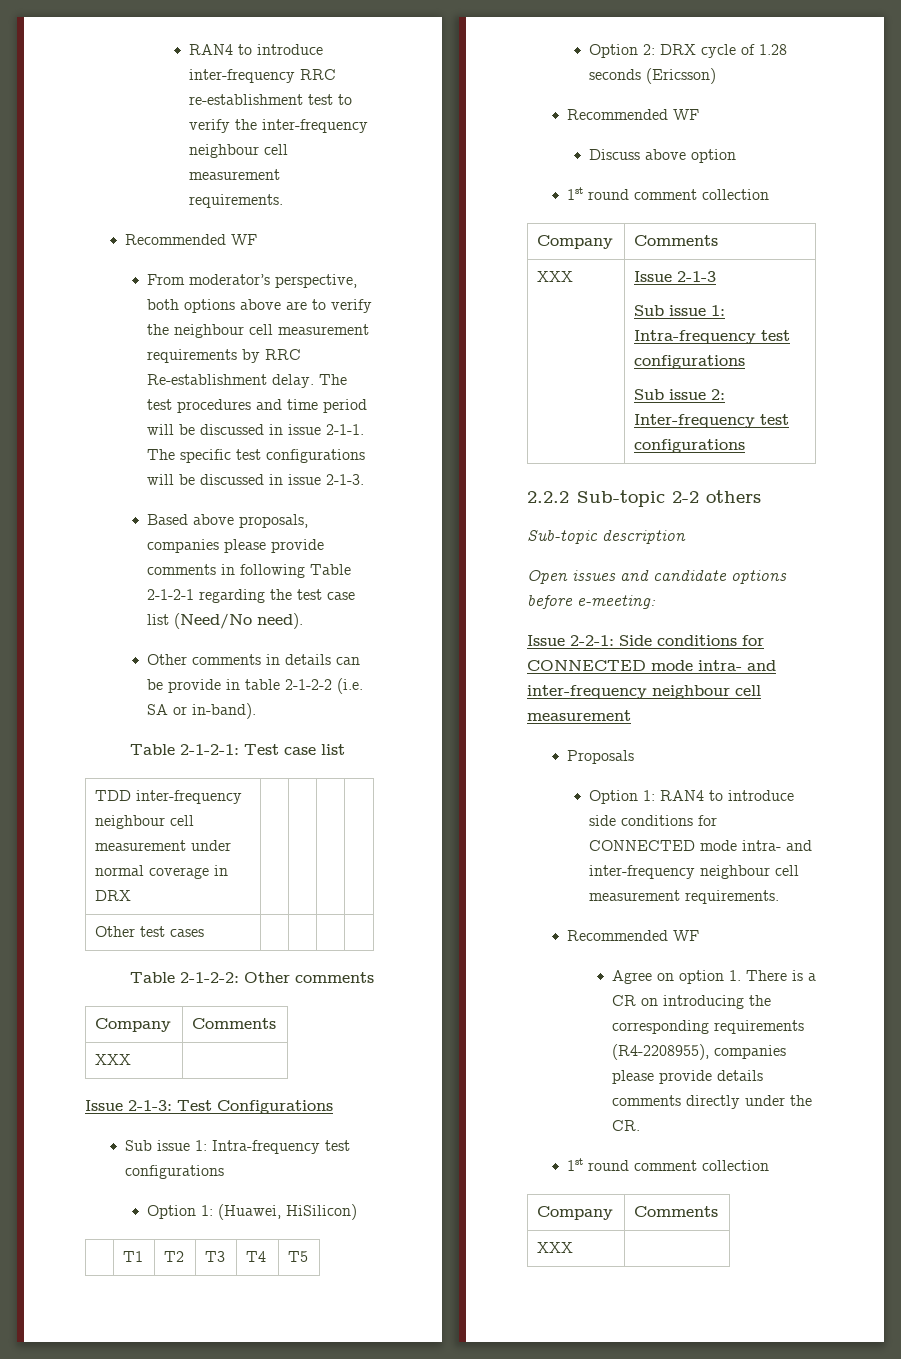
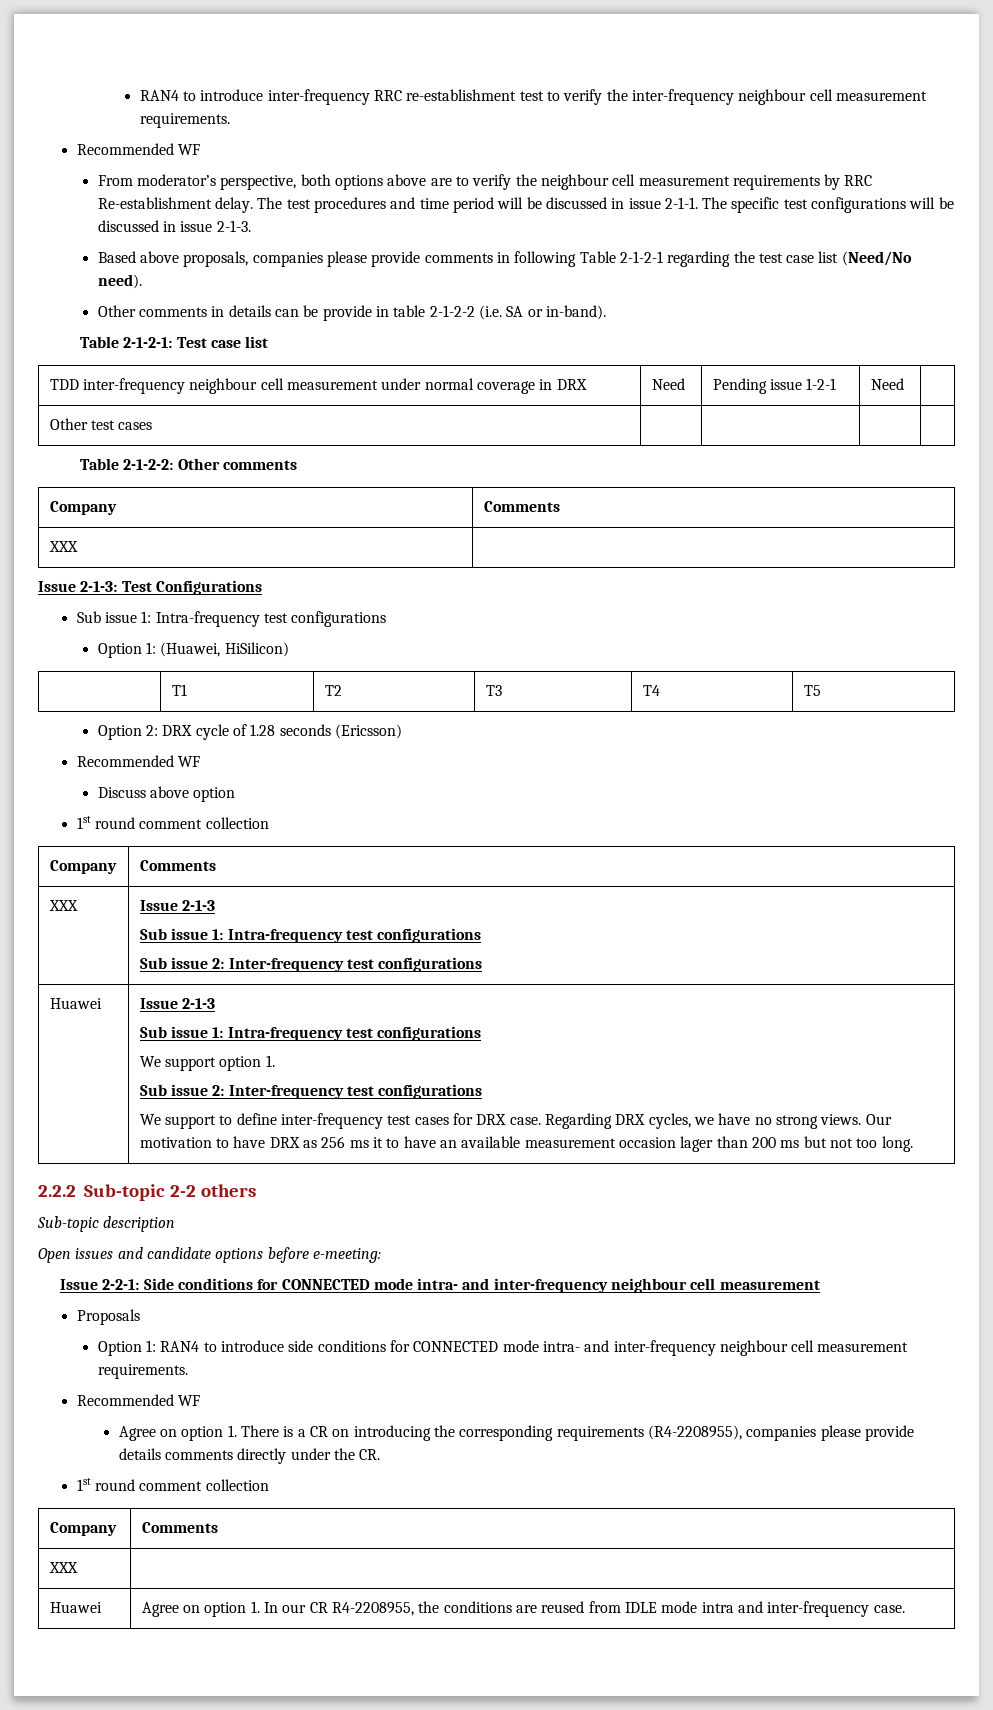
(132, 895) | | -> [651,378,685,390] [712,378,837,394] [870,378,904,390] Need | Pending issue 1-2-1 | Need
(746, 446) none -> [49,998,102,1009] [139,998,216,1009] [139,1026,482,1041] [139,1055,275,1071] [139,1084,483,1099] [139,1113,892,1129] [139,1136,913,1152] // Huawei | Issue 2-1-3 // Sub issue 1: Intra-frequency test configurations // We support option 1. // Sub issue 2: Inter-frequency test configurations // We support to define inter-frequency test cases for DRX case. Regarding DRX cycles, we have no strong views. Our motivation to have DRX as 256 ms it to have an available measurement occasion lager than 200 ms but not too long.
(574, 1247) none -> [49,1602,102,1613] [141,1601,905,1617] // Huawei | Agree on option 1. In our CR R4-2208955, the conditions are reused from IDLE mode intra and inter-frequency case.

